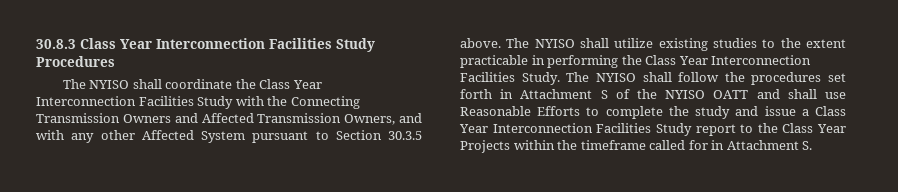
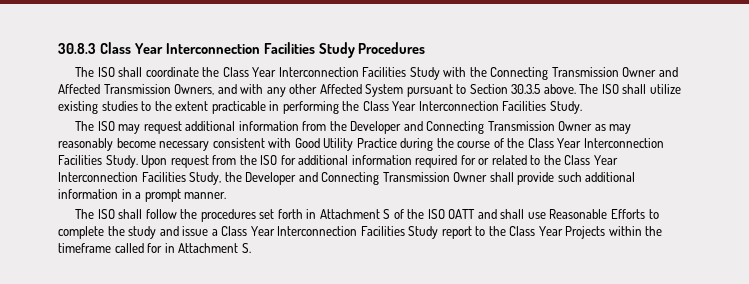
[89,80,130,89] NYISO -> [97,67,115,77] ISO
[122,114,171,123] Owners -> [622,67,657,77] Owner
[534,39,575,48] NYISO -> [601,84,619,94] ISO
[566,72,636,82] The NYISO -> [75,121,632,134] [58,138,664,151] [58,155,618,168] [58,172,636,185] [58,189,227,202] [75,209,115,219] // The ISO may request additional information from the Developer and Connecting Transmission Owner as may reasonably become necessary consistent with Good Utility Practice during the course of the Class Year Interconnection Facilities Study. Upon request from the ISO for additional information required for or related to the Class Year Interconnection Facilities Study, the Developer and Connecting Transmission Owner shall provide such additional information in a prompt manner. // The ISO
[665,90,706,99] NYISO -> [427,209,445,219] ISO

